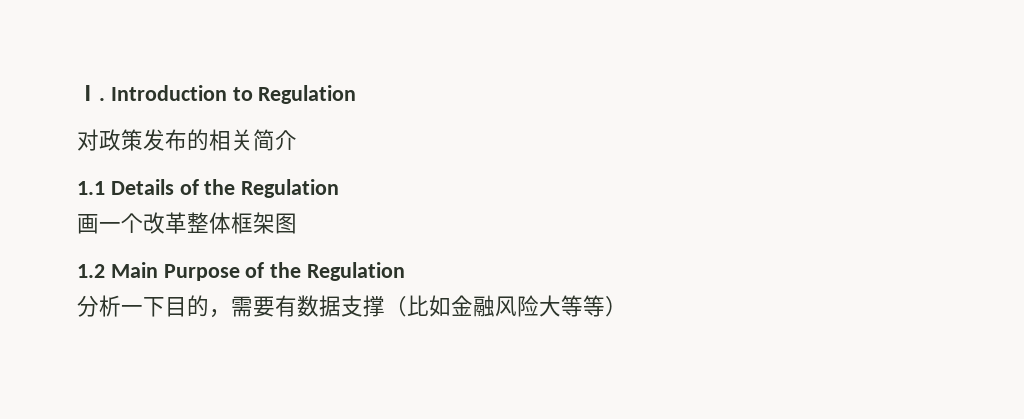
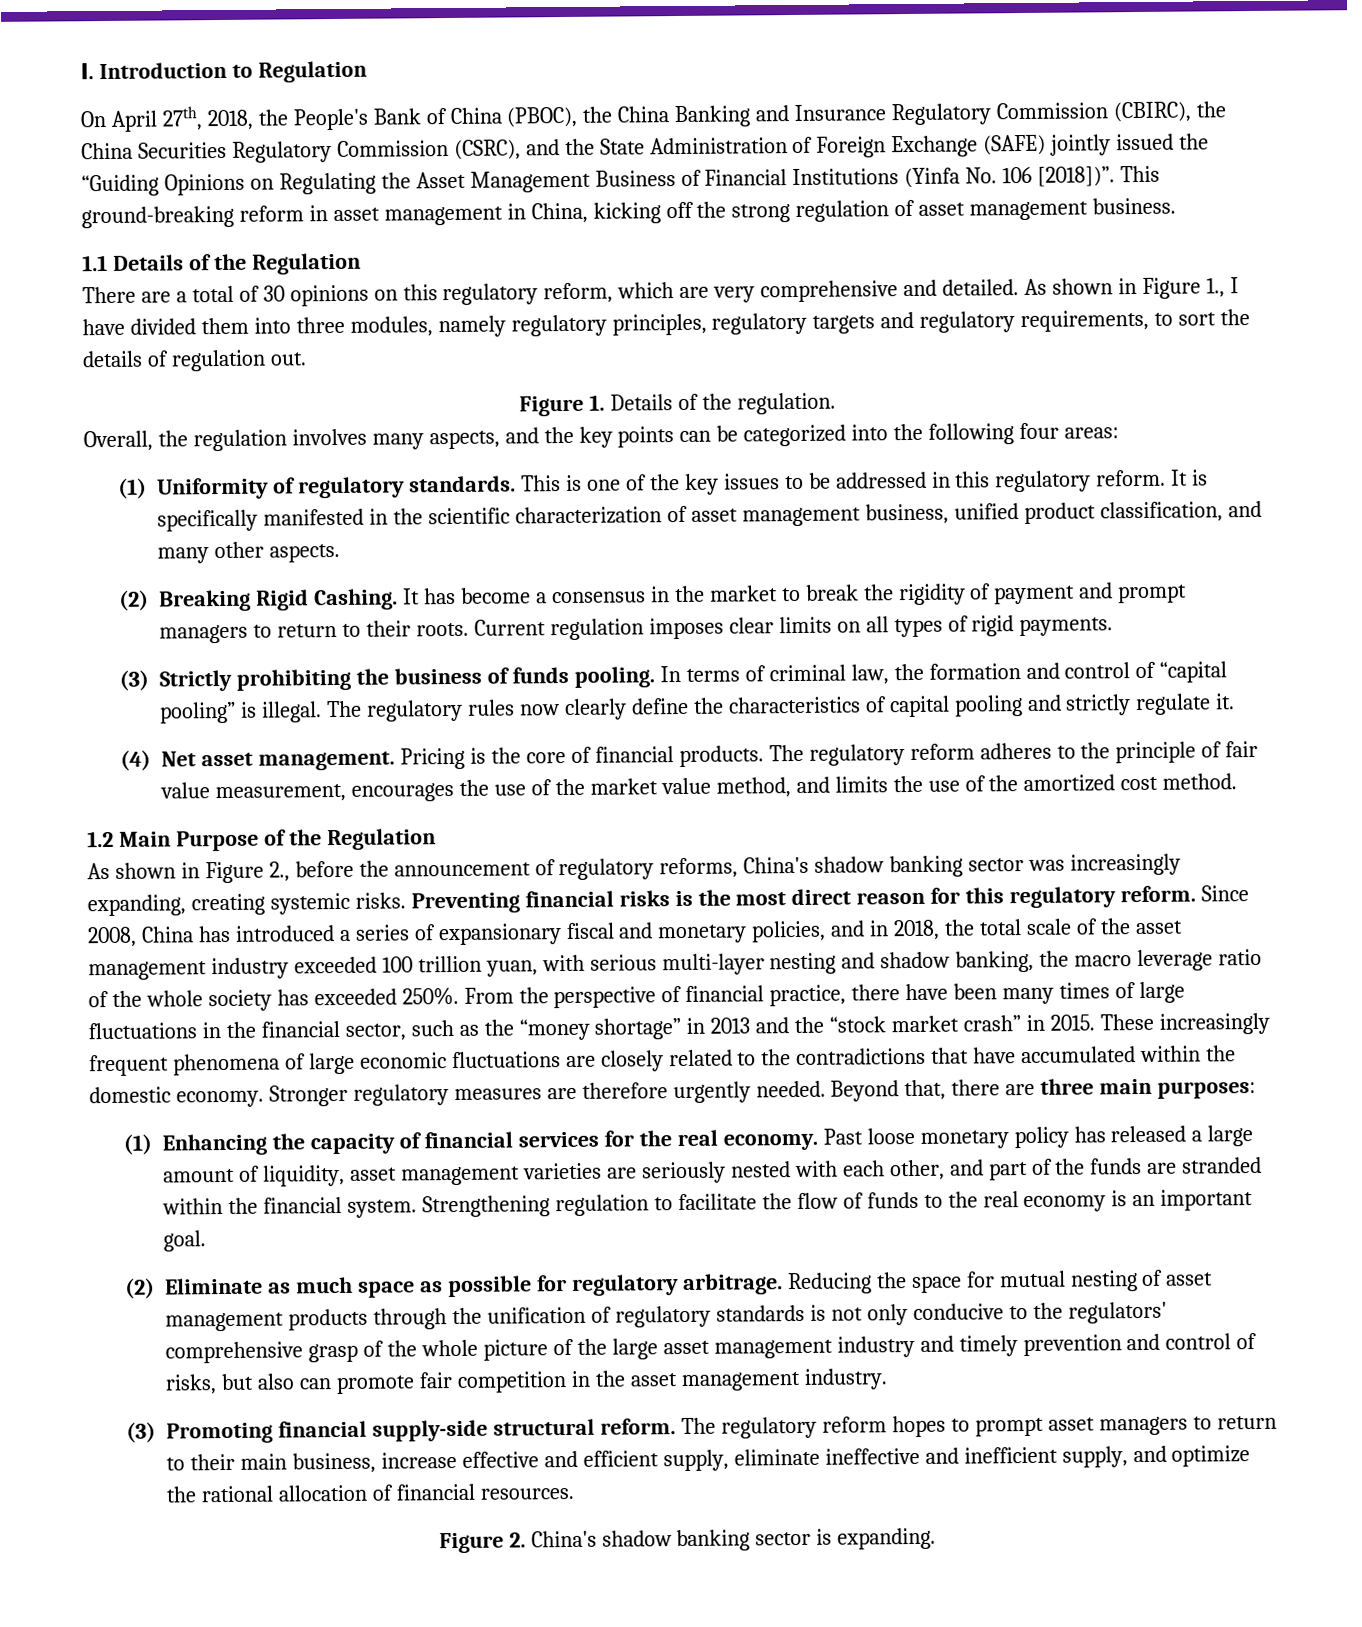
[77,129,297,151] 对政策发布的相关简介 -> [80,101,1226,132] [81,133,1210,163] [81,165,1161,197] [81,197,1177,229] On April 27th, 2018, the People's Bank of China (PBOC), the China Banking and Insurance Regulatory Commission (CBIRC), the China Securities Regulatory Commission (CSRC), and the State Administration of Foreign Exchange (SAFE) jointly issued the “Guiding Opinions on Regulating the Asset Management Business of Financial Institutions (Yinfa No. 106 [2018])”. This ground-breaking reform in asset management in China, kicking off the strong regulation of asset management business.
[77,212,297,234] 画一个改革整体框架图 -> [82,277,1239,307] [82,309,1251,338] [82,349,307,372] [519,392,836,417] [83,422,1119,452] [118,469,1209,500] [157,500,1262,532] [157,541,341,564] [119,582,1188,612] [159,615,1114,644] [119,661,1228,692] [160,693,1236,724] [120,740,1259,771] [160,773,1238,803] There are a total of 30 opinions on this regulatory reform, which are very comprehensive and detailed. As shown in Figure 1., I have divided them into three modules, namely regulatory principles, regulatory targets and regulatory requirements, to sort the details of regulation out. // Figure 1. Details of the regulation. // Overall, the regulation involves many aspects, and the key points can be categorized into the following four areas: // (1) Uniformity of regulatory standards. This is one of the key issues to be addressed in this regulatory reform. It is specifically manifested in the scientific characterization of asset management business, unified product classification, and many other aspects. // (2) Breaking Rigid Cashing. It has become a consensus in the market to break the rigidity of payment and prompt managers to return to their roots. Current regulation imposes clear limits on all types of rigid payments. // (3) Strictly prohibiting the business of funds pooling. In terms of criminal law, the formation and control of “capital pooling” is illegal. The regulatory rules now clearly define the characteristics of capital pooling and strictly regulate it. // (4) Net asset management. Pricing is the core of financial products. The regulatory reform adheres to the principle of fair value measurement, encourages the use of the market value method, and limits the use of the amortized cost method.
[77,295,627,318] 分析一下目的，需要有数据支撑（比如金融风险大等等） -> [87,853,1182,884] [87,885,1250,917] [87,918,1183,948] [88,948,1263,981] [88,981,1185,1012] [88,1012,1270,1041] [89,1045,1237,1077] [89,1078,1257,1108] [123,1125,1254,1156] [163,1156,1263,1187] [162,1189,1254,1218] [163,1230,207,1252] [125,1269,1214,1299] [165,1301,1167,1332] [165,1332,1258,1364] [165,1368,888,1395] [126,1415,1277,1444] [166,1445,1251,1474] [166,1483,575,1503] [438,1527,937,1554] As shown in Figure 2., before the announcement of regulatory reforms, China's shadow banking sector was increasingly expanding, creating systemic risks. Preventing financial risks is the most direct reason for this regulatory reform. Since 2008, China has introduced a series of expansionary fiscal and monetary policies, and in 2018, the total scale of the asset management industry exceeded 100 trillion yuan, with serious multi-layer nesting and shadow banking, the macro leverage ratio of the whole society has exceeded 250%. From the perspective of financial practice, there have been many times of large fluctuations in the financial sector, such as the “money shortage” in 2013 and the “stock market crash” in 2015. These increasingly frequent phenomena of large economic fluctuations are closely related to the contradictions that have accumulated within the domestic economy. Stronger regulatory measures are therefore urgently needed. Beyond that, there are three main purposes: // (1) Enhancing the capacity of financial services for the real economy. Past loose monetary policy has released a large amount of liquidity, asset management varieties are seriously nested with each other, and part of the funds are stranded within the financial system. Strengthening regulation to facilitate the flow of funds to the real economy is an important goal. // (2) Eliminate as much space as possible for regulatory arbitrage. Reducing the space for mutual nesting of asset management products through the unification of regulatory standards is not only conducive to the regulators' comprehensive grasp of the whole picture of the large asset management industry and timely prevention and control of risks, but also can promote fair competition in the asset management industry. // (3) Promoting financial supply-side structural reform. The regulatory reform hopes to prompt asset managers to return to their main business, increase effective and efficient supply, eliminate ineffective and inefficient supply, and optimize the rational allocation of financial resources. // Figure 2. China's shadow banking sector is expanding.

